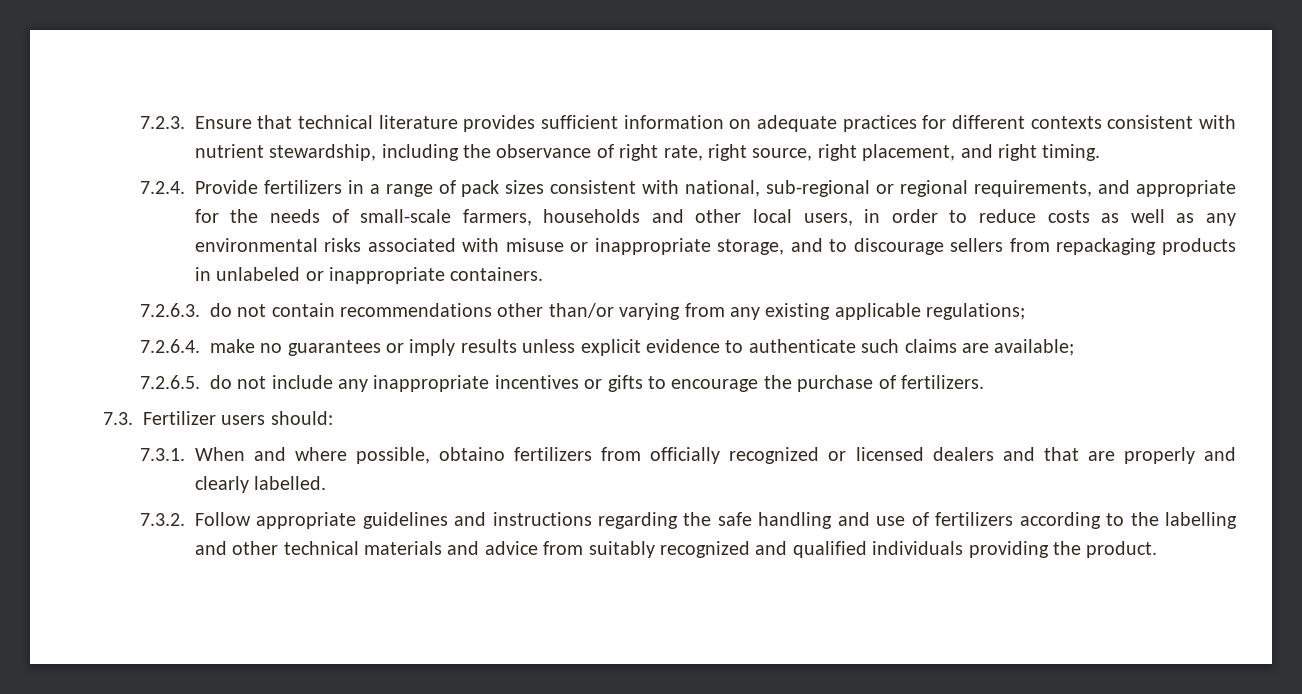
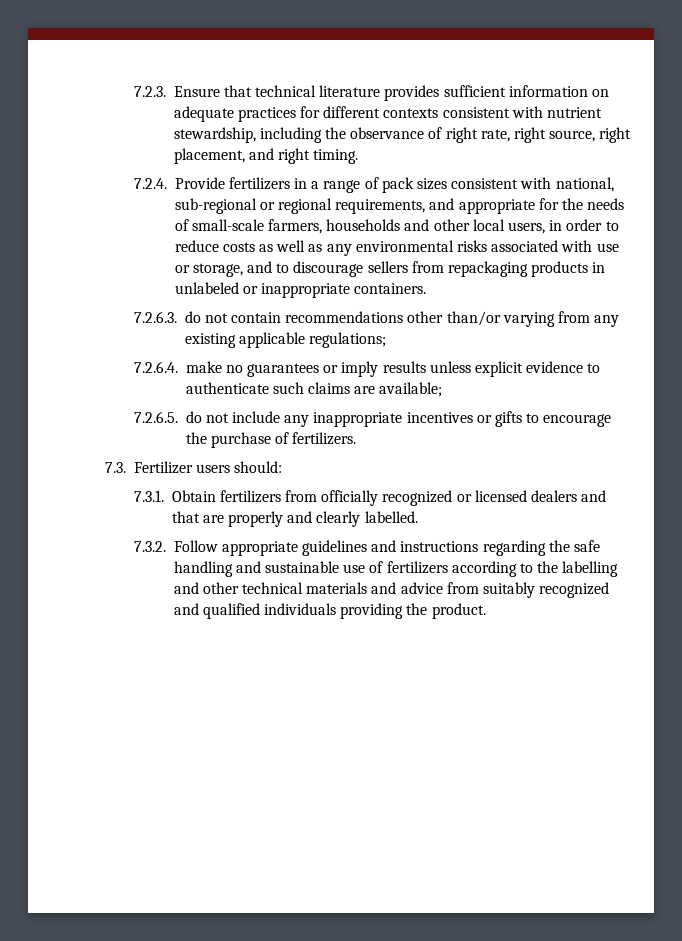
[505,238,711,255] misuse or inappropriate -> [596,243,619,252] [174,265,190,273] use or
[194,447,506,464] When and where possible, obtaino -> [171,490,216,502] Obtain
(870, 519) none -> [265,561,340,573] sustainable

